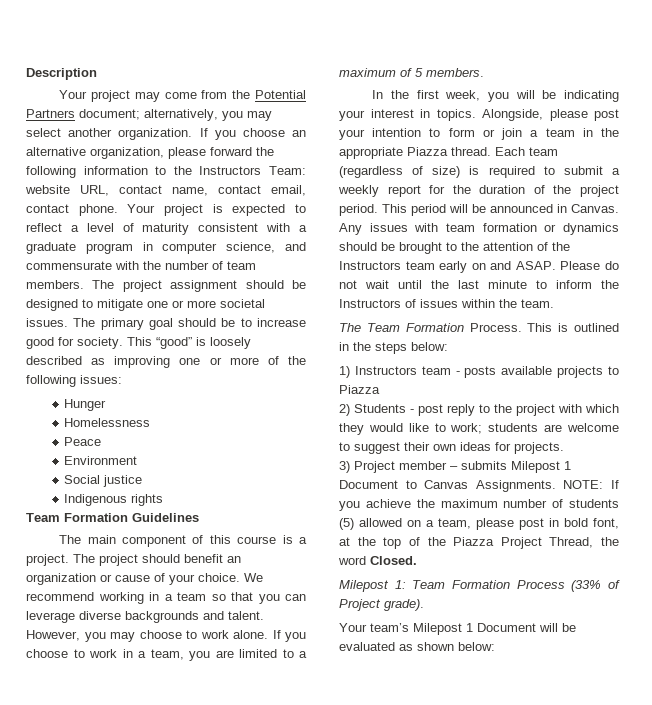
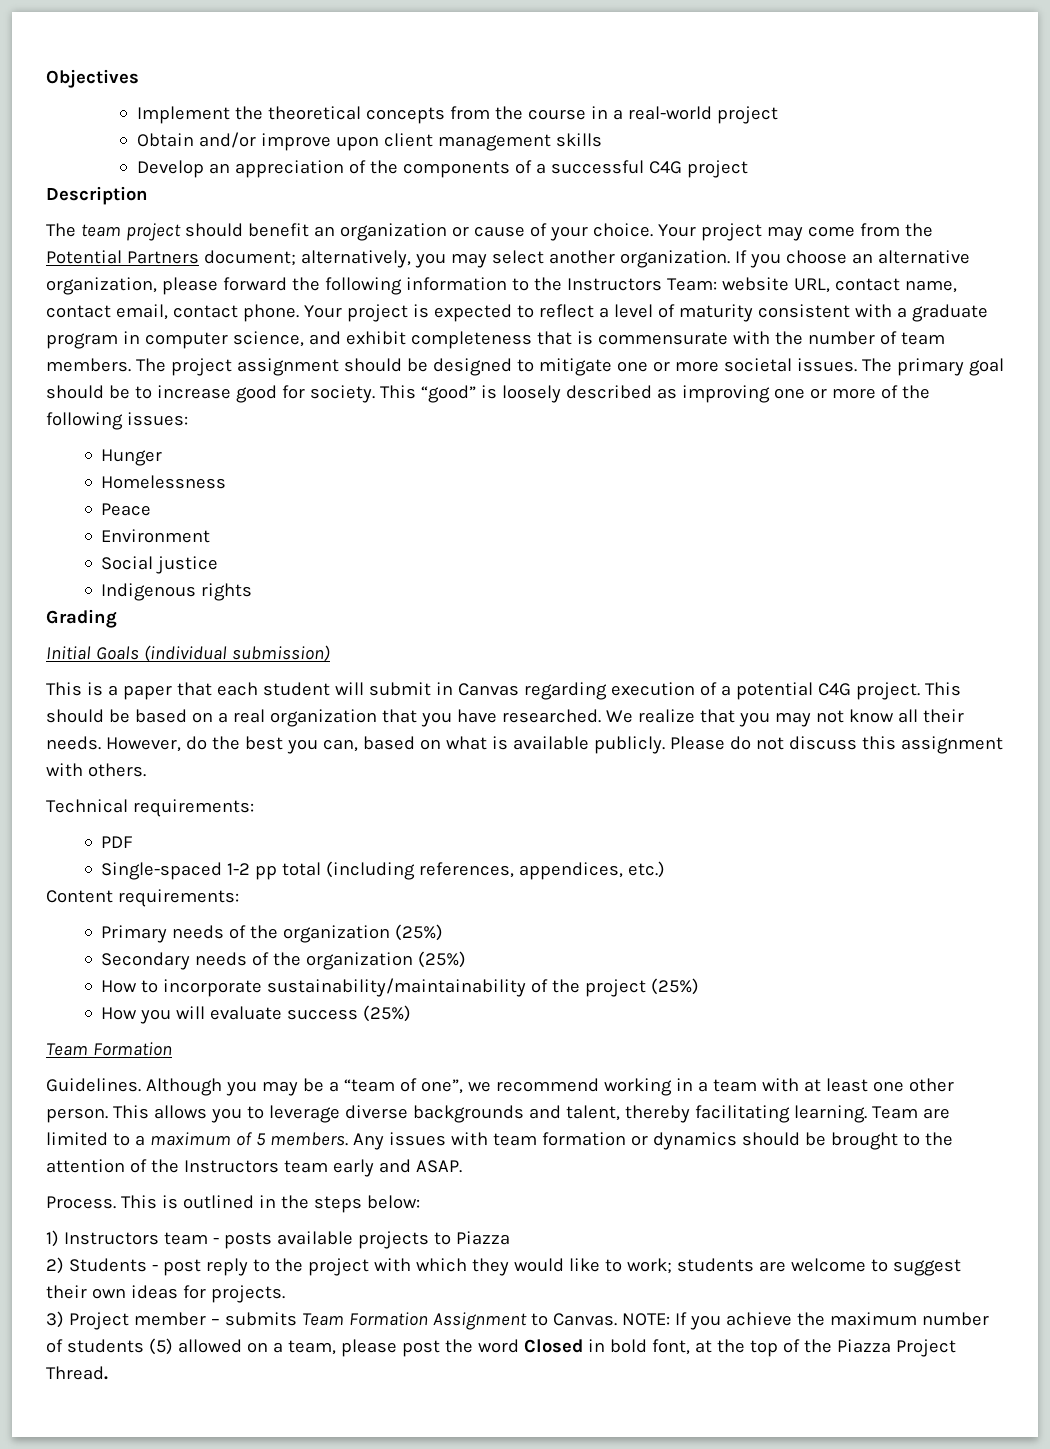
[26,68,97,80] Description // -> [46,69,139,88] [136,106,778,124] [136,132,602,151] [136,160,748,178] [46,186,148,205] [46,223,653,241] Objectives // Implement the theoretical concepts from the course in a real-world project // Obtain and/or improve upon client management skills // Develop an appreciation of the components of a successful C4G project // Description // The team project should benefit an organization or cause of your choice.
(306, 246) none -> [345,331,593,349] exhibit completeness that is
[26,513,199,522] [59,535,308,547] [26,554,241,566] [26,573,263,585] Team Formation Guidelines // The main component of this course is a project. The project should benefit an organization or cause of your choice. We -> [46,609,117,628] [46,645,330,662] [46,682,961,700] [46,709,964,727] [46,736,1003,754] [46,763,146,777] [46,799,254,817] [101,836,134,848] [101,861,666,880] [46,889,239,907] [101,924,444,943] [101,951,467,970] [101,978,700,997] [101,1005,412,1024] [46,1042,172,1056] [46,1078,491,1096] Grading // Initial Goals (individual submission) // This is a paper that each student will submit in Canvas regarding execution of a potential C4G project. This should be based on a real organization that you have researched. We realize that you may not know all their needs. However, do the best you can, based on what is available publicly. Please do not discuss this assignment with others. // Technical requirements: // PDF // Single-spaced 1-2 pp total (including references, appendices, etc.) // Content requirements: // Primary needs of the organization (25%) // Secondary needs of the organization (25%) // How to incorporate sustainability/maintainability of the project (25%) // How you will evaluate success (25%) // Team Formation // Guidelines. Although you may be a “team of one”, we
[211,592,306,604] [26,611,264,623] [26,630,306,642] [26,649,210,661] so that you can leverage diverse backgrounds and talent. However, you may choose to work alone. If you choose to work in a team, you -> [761,1078,954,1092] [46,1105,918,1123] with at least one other person. This allows you to leverage diverse backgrounds and talent, thereby facilitating learning. Team
[372,90,619,102] [339,109,619,121] [339,128,619,140] [339,147,558,159] [339,166,620,178] [338,185,619,197] [339,204,619,216] // In the first week, you will be indicating your interest in topics. Alongside, please post your intention to form or join a team in the appropriate Piazza thread. Each team (regardless of size) is required to submit a weekly report for the duration of the project period. This period will be announced in Canvas. -> (348, 1139) none
[471,263,486,270] on -> (374, 1168) none
[560,261,619,270] [339,280,619,289] [339,299,554,308] [339,323,464,332] Please do not wait until the last minute to inform the Instructors of issues within the team. // The Team Formation -> (462, 1166) //
[511,461,571,473] [339,480,556,492] Milepost 1 Document to Canvas Assignments. -> [301,1312,617,1330] Team Formation Assignment to Canvas.
(544, 524) none -> [444,1339,583,1353] the word Closed
[549,537,619,548] [338,556,417,565] [339,580,620,592] [339,599,424,611] [339,623,576,635] [339,642,495,651] Thread, the word Closed. // Milepost 1: Team Formation Process (33% of Project grade). // Your team’s Milepost 1 Document will be evaluated as shown below: -> [46,1366,108,1380] Thread.

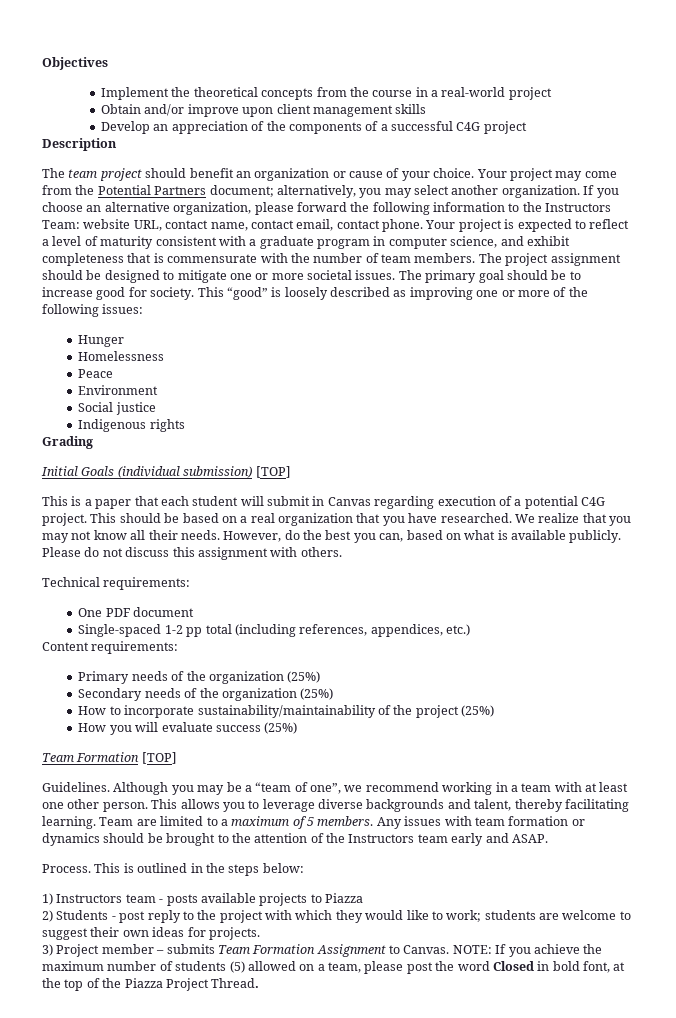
(330, 653) none -> [255,466,291,478] [TOP]
(254, 808) none -> [78,608,103,617] One
(134, 842) none -> [133,607,195,617] document
(172, 1049) none -> [141,752,177,764] [TOP]

